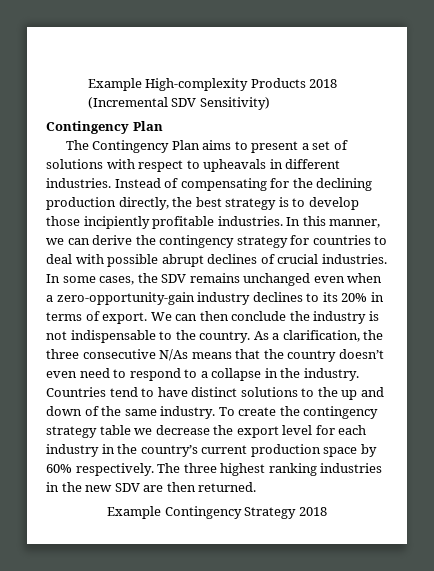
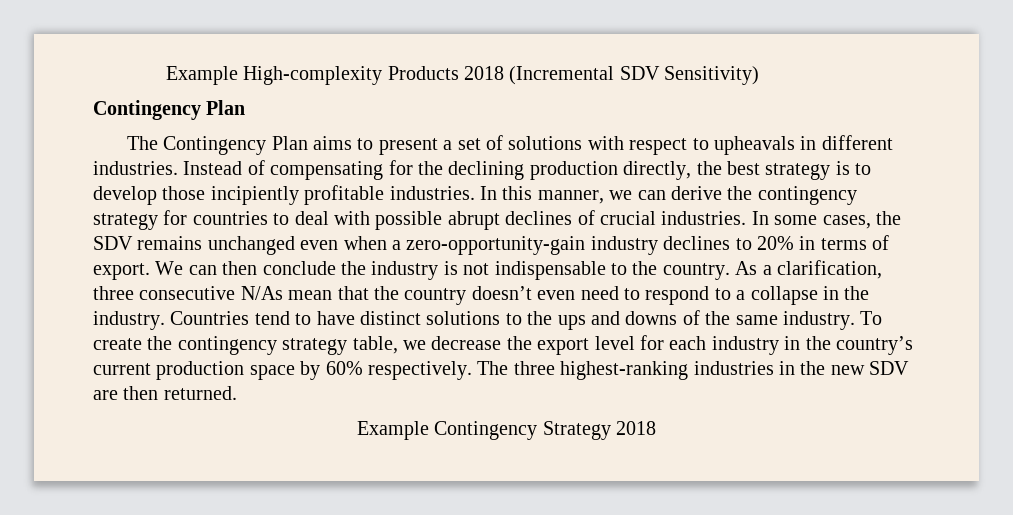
[322,292,338,302] its -> (752, 244) none
[363,330,384,340] the -> (882, 269) none
[191,352,232,359] means -> [288,290,333,300] mean
[341,387,384,400] [46,406,82,416] up and down -> [557,311,678,330] ups and downs
[99,425,131,435] table -> [352,336,398,354] table,
[220,463,317,476] highest ranking -> [560,361,689,380] highest-ranking

